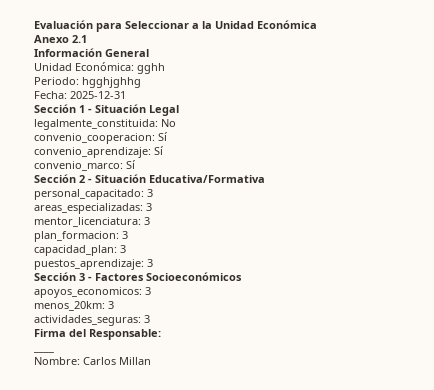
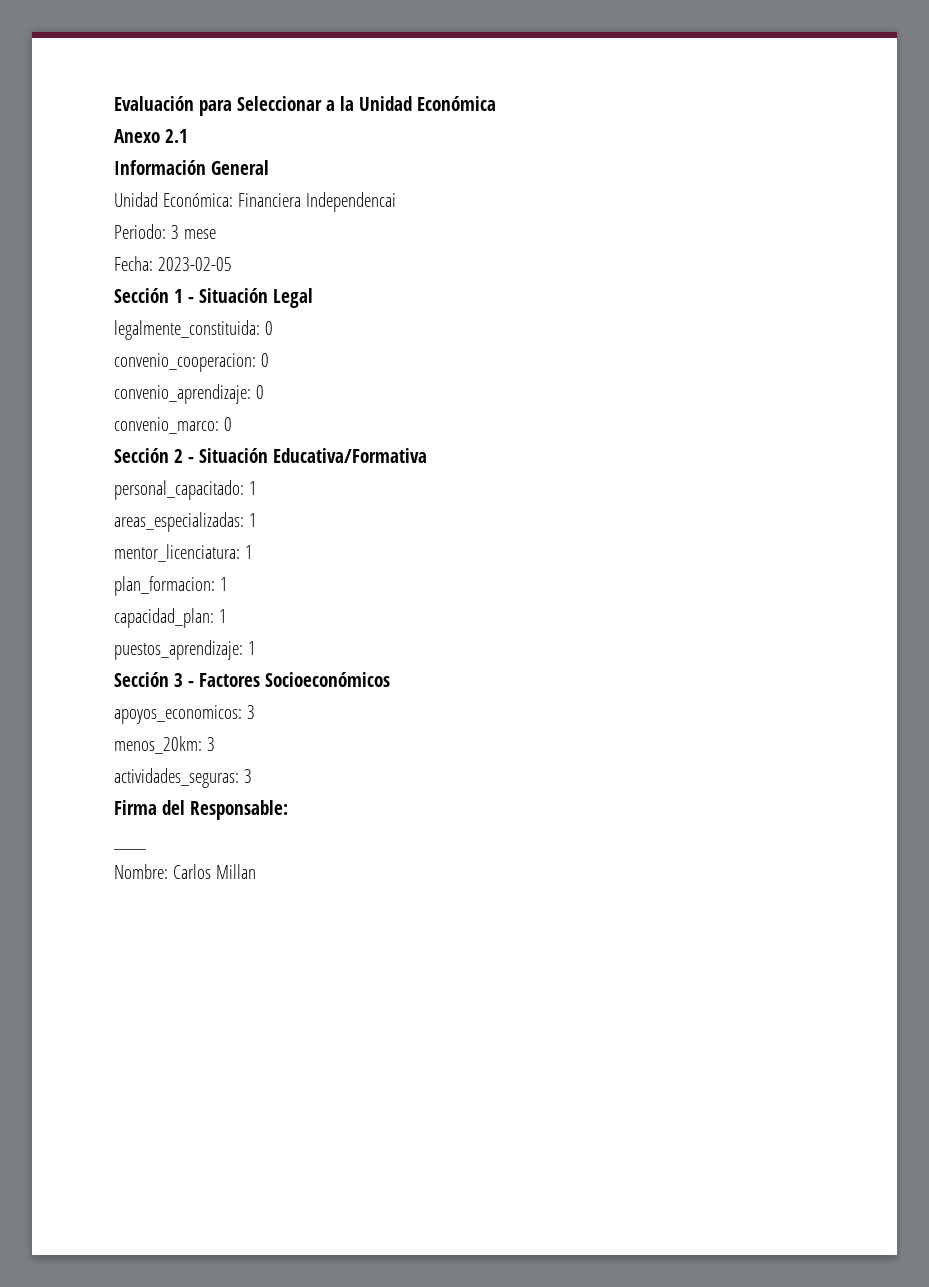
[137,63,165,74] gghh -> [237,192,396,212] Financiera Independencai
[82,77,141,88] hgghjghhg -> [170,225,216,239] 3 mese
[70,91,126,99] 2025-12-31 -> [157,257,232,271] 2023-02-05
[161,119,176,127] No -> [264,321,273,335] 0
[158,132,167,141] Sí -> [260,353,269,367] 0
[154,146,163,155] Sí -> [255,385,264,399] 0
[126,160,135,169] Sí -> [223,417,232,431] 0
[147,189,153,197] 3 -> [248,481,257,495] 1
[146,203,152,211] 3 -> [248,513,257,527] 1
[144,217,150,225] 3 -> [244,545,253,559] 1
[122,231,128,239] 3 -> [219,577,228,591] 1
[120,245,126,253] 3 -> [218,609,227,623] 1
[147,259,153,267] 3 -> [247,641,256,655] 1

